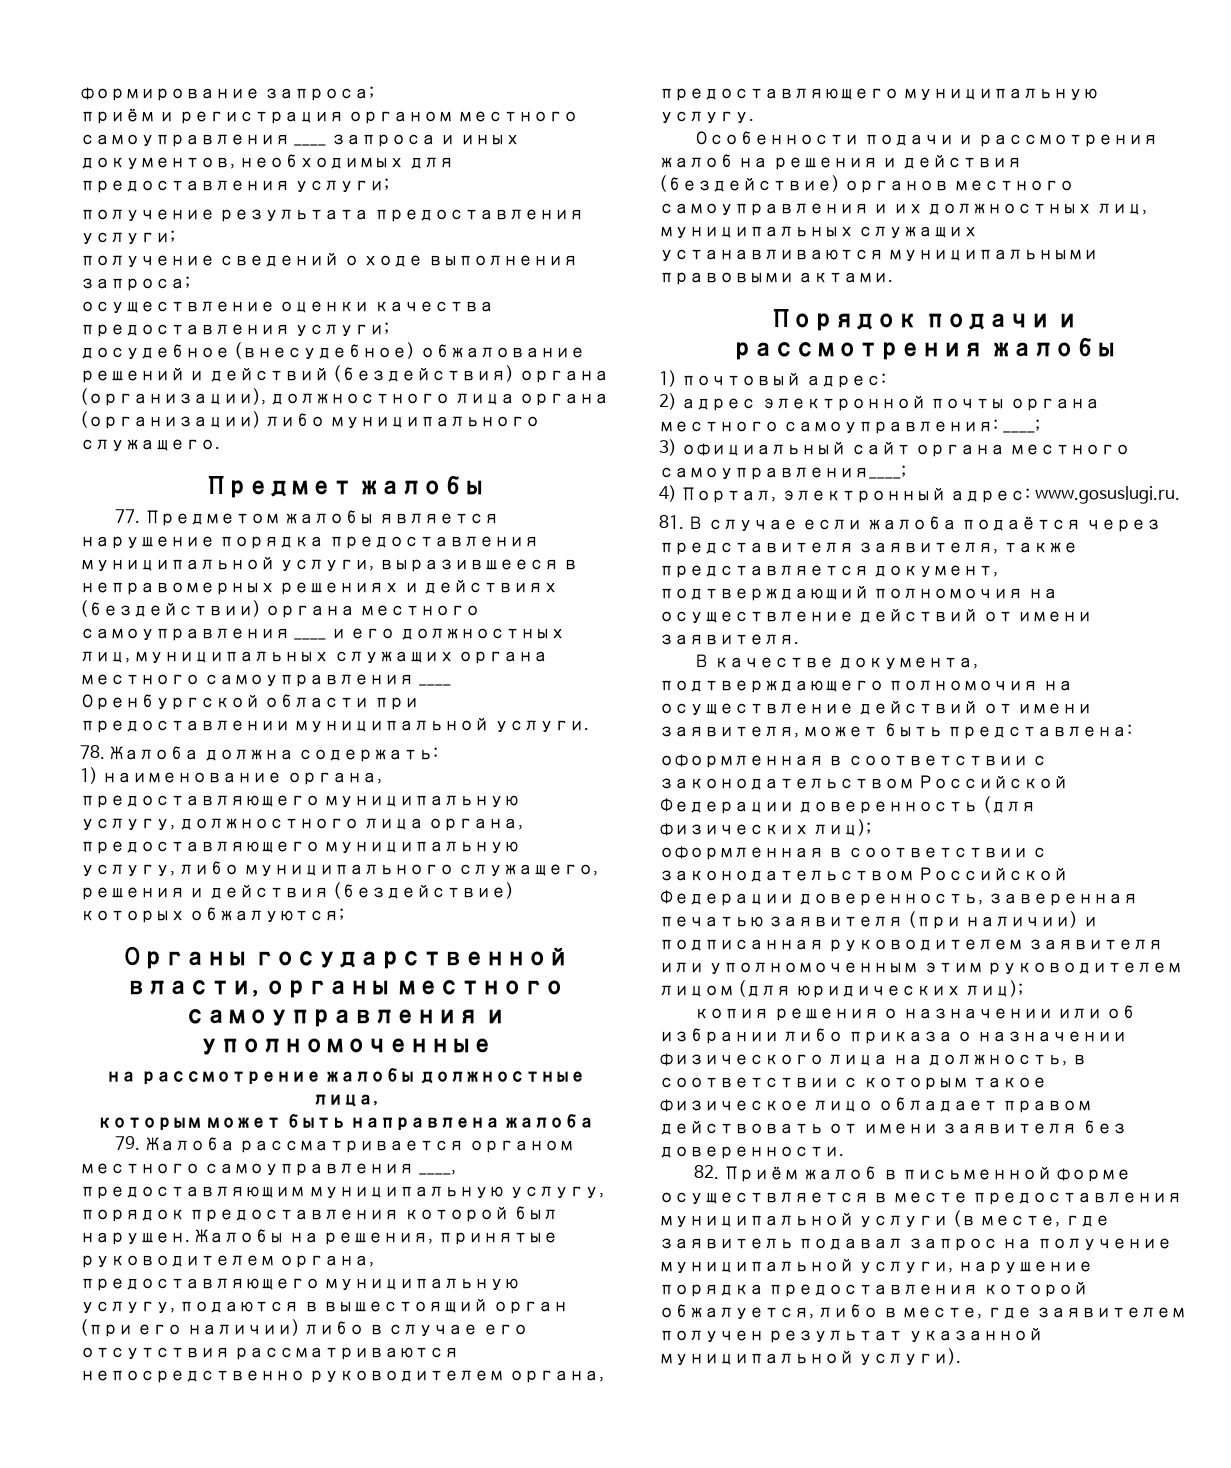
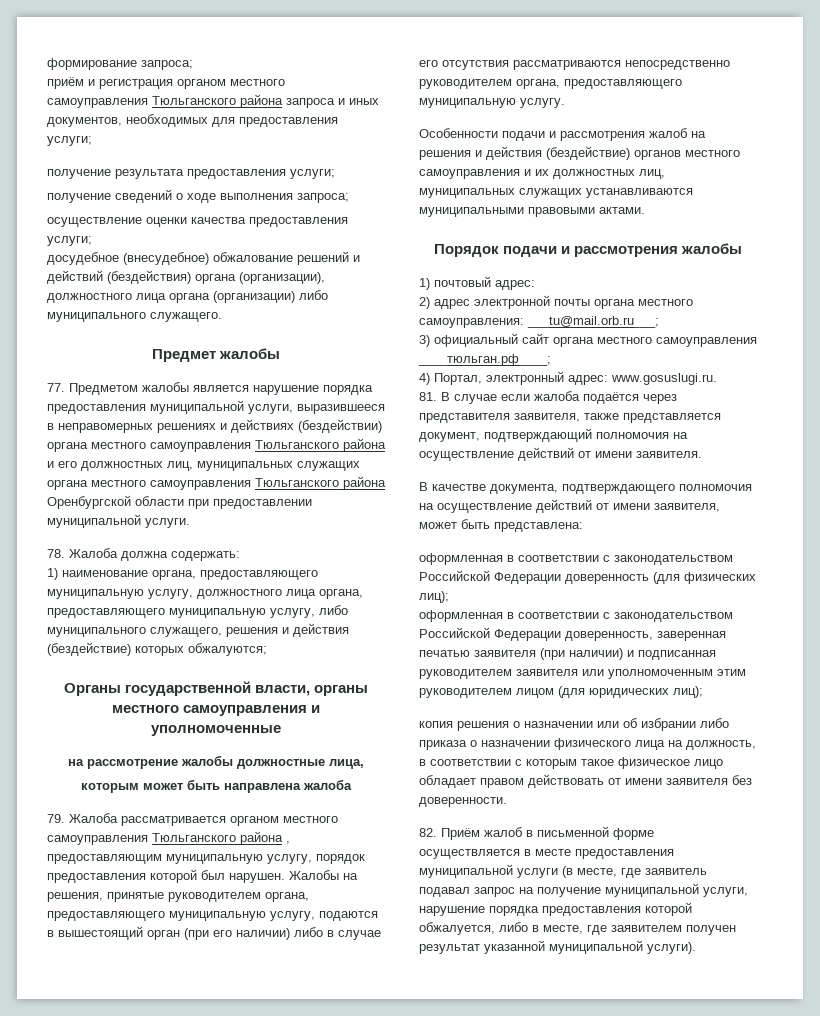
[294,143,327,146] ____ -> [152,94,283,108] Тюльганского района
[294,637,327,640] ____ -> [255,438,386,452] Тюльганского района
[418,683,451,686] ____ -> [255,476,386,490] Тюльганского района
[418,1170,456,1175] ____, -> [152,831,290,845] Тюльганского района ,
[1002,419,1040,433] ____; -> [527,316,659,328] ___tu@mail.orb.ru___;
[659,465,906,480] самоуправления____; -> [656,337,757,347] [418,354,551,366] самоуправления ____тюльган.рф____;

